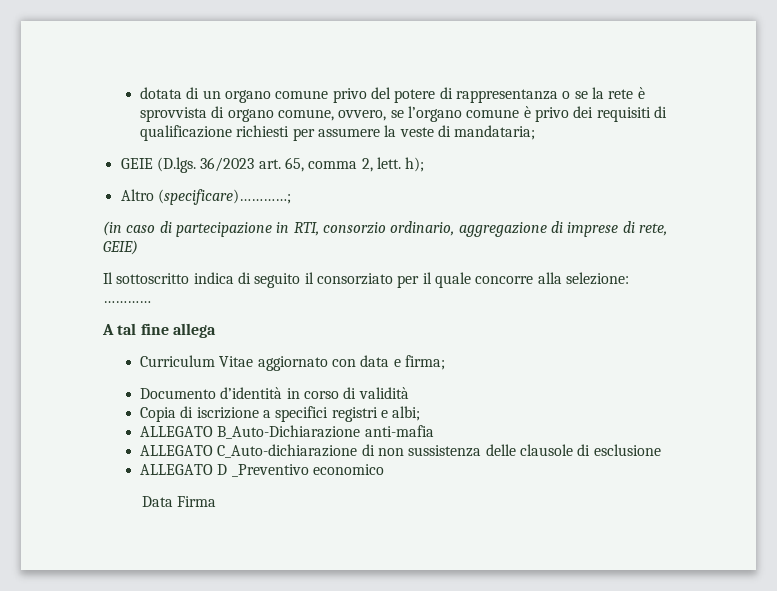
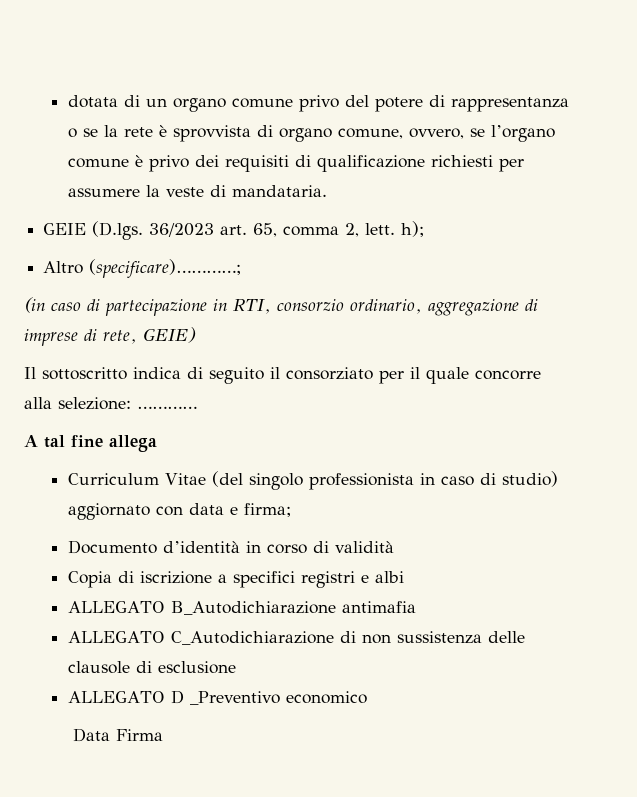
[454,125,536,140] mandataria; -> [231,185,327,197] mandataria.
(254, 361) none -> [211,471,558,490] (del singolo professionista in caso di studio)
[392,406,421,421] [140,425,434,439] [140,444,358,458] albi; // ALLEGATO B_Auto-Dichiarazione anti-mafia // ALLEGATO C_Auto-dichiarazione -> [374,571,404,583] [67,601,416,615] [67,631,334,645] albi // ALLEGATO B_Autodichiarazione antimafia // ALLEGATO C_Autodichiarazione

